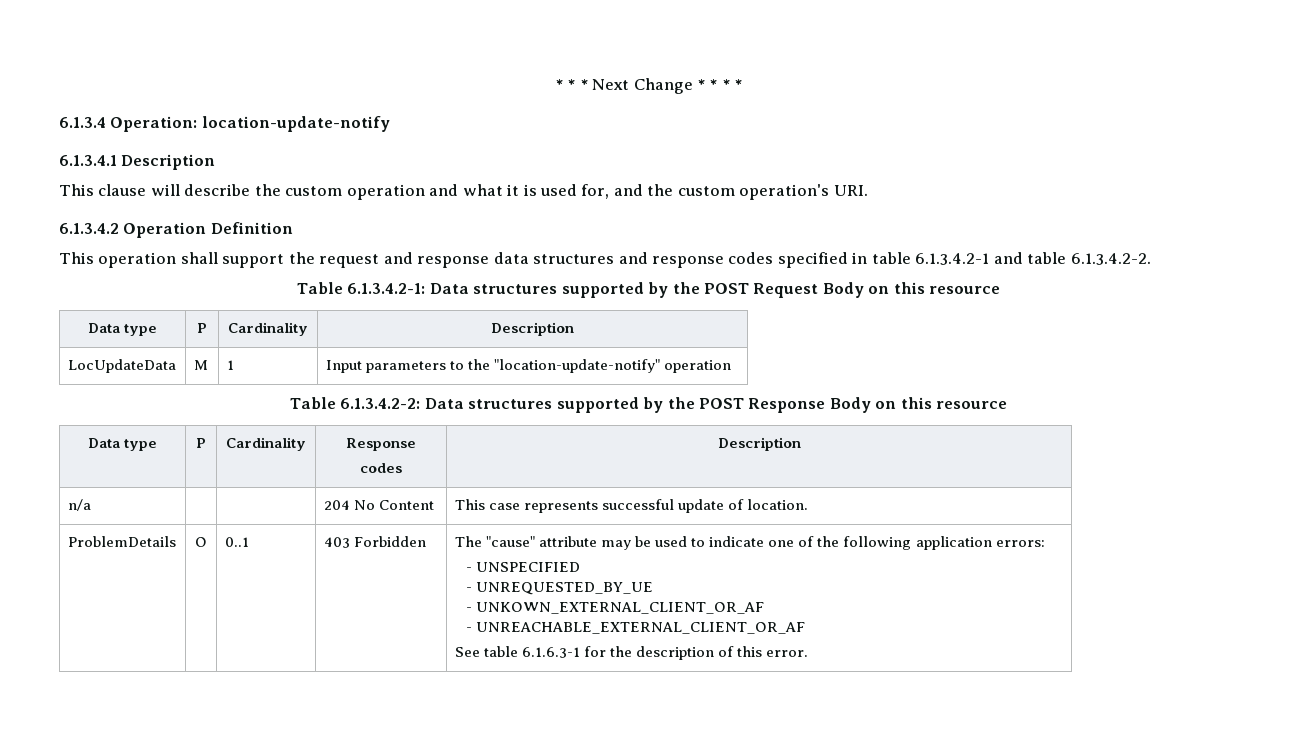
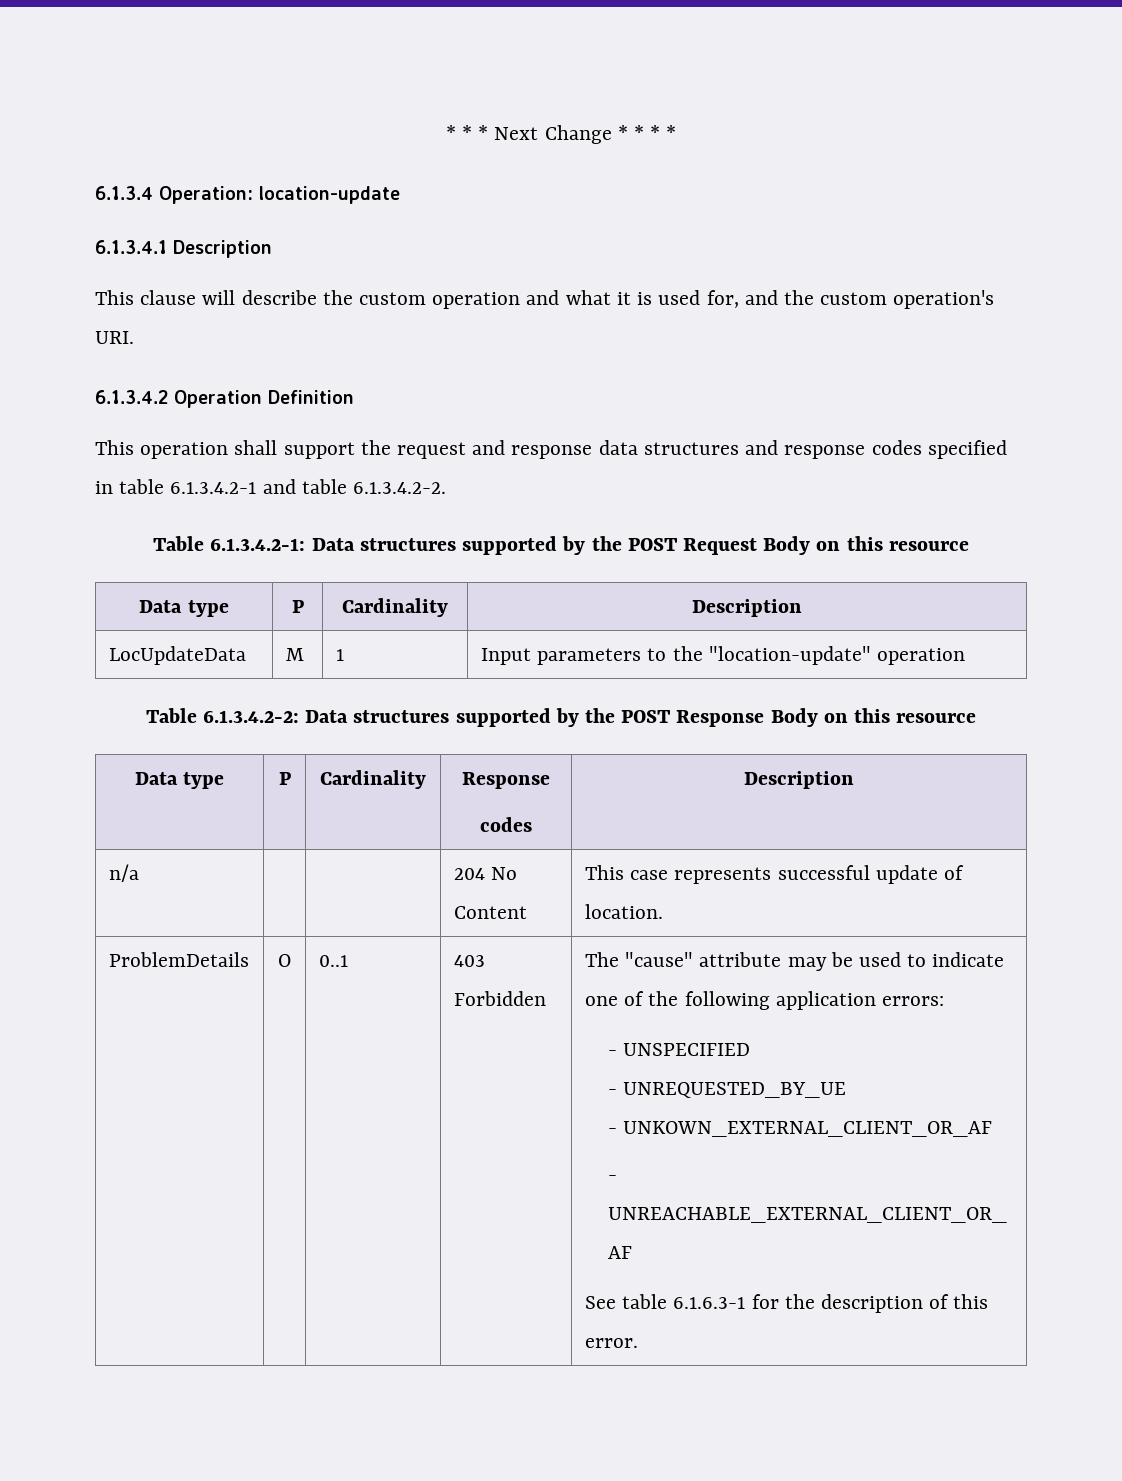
[201,116,390,132] location-update-notify -> [259,186,400,204] location-update
[494,359,661,373] "location-update-notify" -> [708,646,871,665] "location-update"

